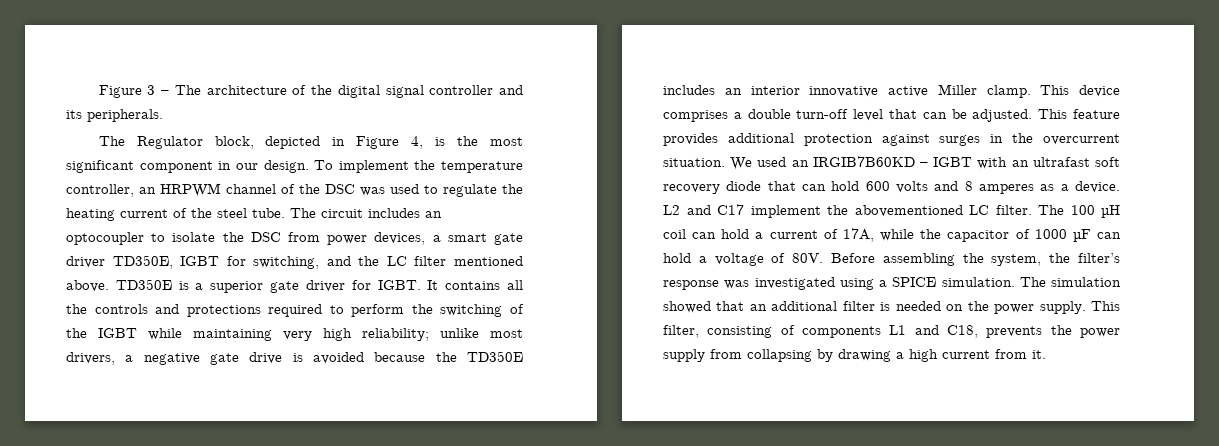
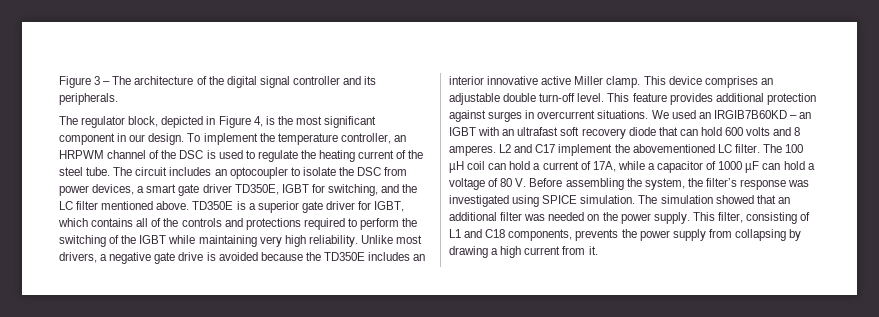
[136,136,203,149] Regulator -> [81,116,126,128] regulator
[360,187,385,196] was -> [206,150,216,159] is
[377,280,439,290] IGBT. It -> [374,201,405,212] [58,218,88,227] IGBT, which
(523, 285) none -> [151,218,162,227] of
[362,328,479,341] reliability; unlike -> [308,235,393,247] reliability. Unlike
[733,109,1033,122] a double turn-off level that can be adjusted. -> [760,78,773,85] [449,93,605,105] an adjustable double turn-off level.
[1012,133,1120,145] [663,158,725,167] the overcurrent situation. -> [537,110,649,119] overcurrent situations.
(928, 164) none -> [799,112,812,119] an
[979,181,1120,194] amperes as a device. -> [449,145,496,156] amperes.
[920,229,942,239] the -> [647,163,655,170] a
[792,253,824,263] 80V. -> [500,178,527,187] 80 V.
[879,280,887,287] a -> (540, 201) none
[880,302,891,311] is -> [524,214,546,221] was
[802,326,881,338] components -> (811, 216) none
[947,325,978,338] C18, -> [485,229,573,241] C18 components,

